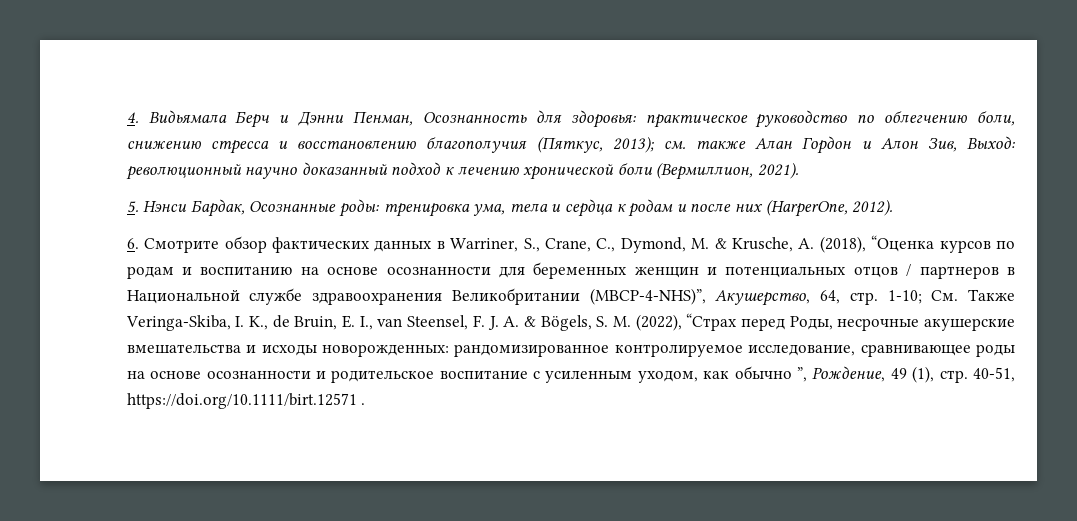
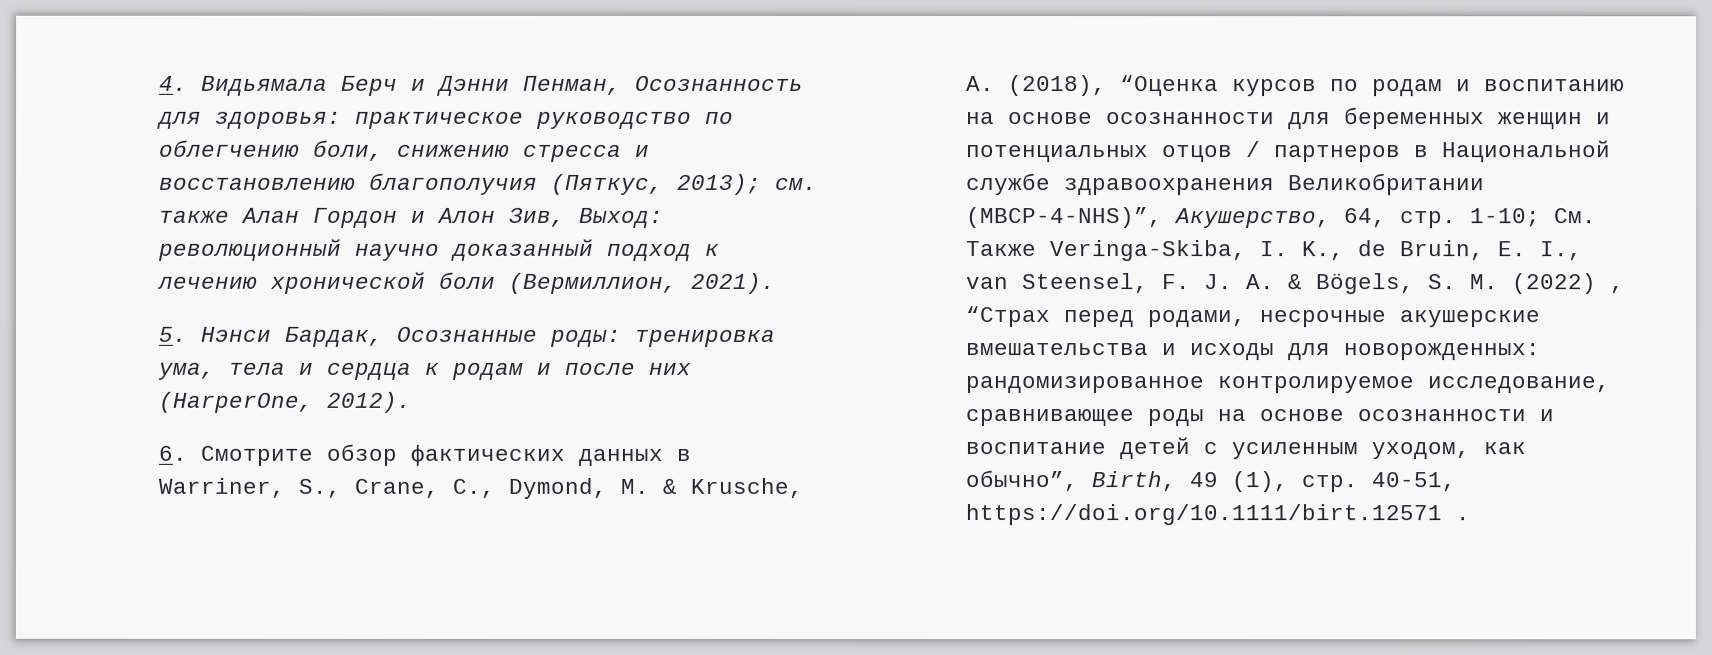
[635,314,682,331] (2022), -> [1511,273,1625,295] (2022) ,
[789,316,833,330] Роды, -> [1147,310,1247,328] родами,
(317, 350) none -> [1286,343,1330,361] для
[331,370,528,383] родительское воспитание -> [964,437,1190,460] воспитание детей
[734,366,886,382] обычно ”, Рождение, -> [964,470,1176,492] обычно”, Birth,

